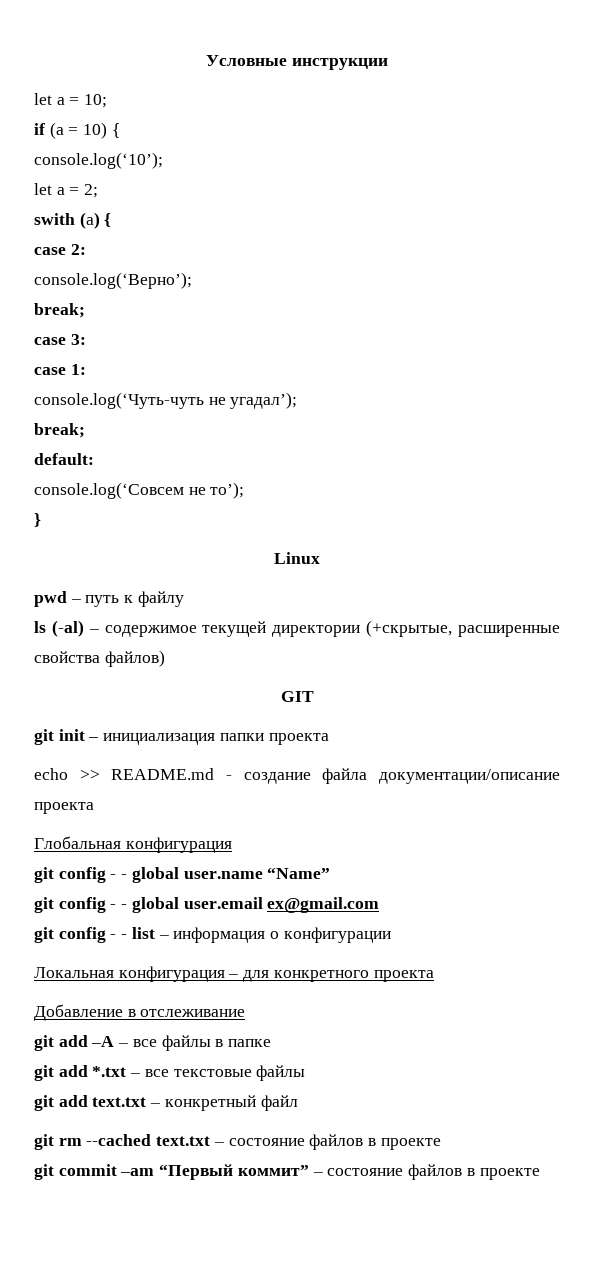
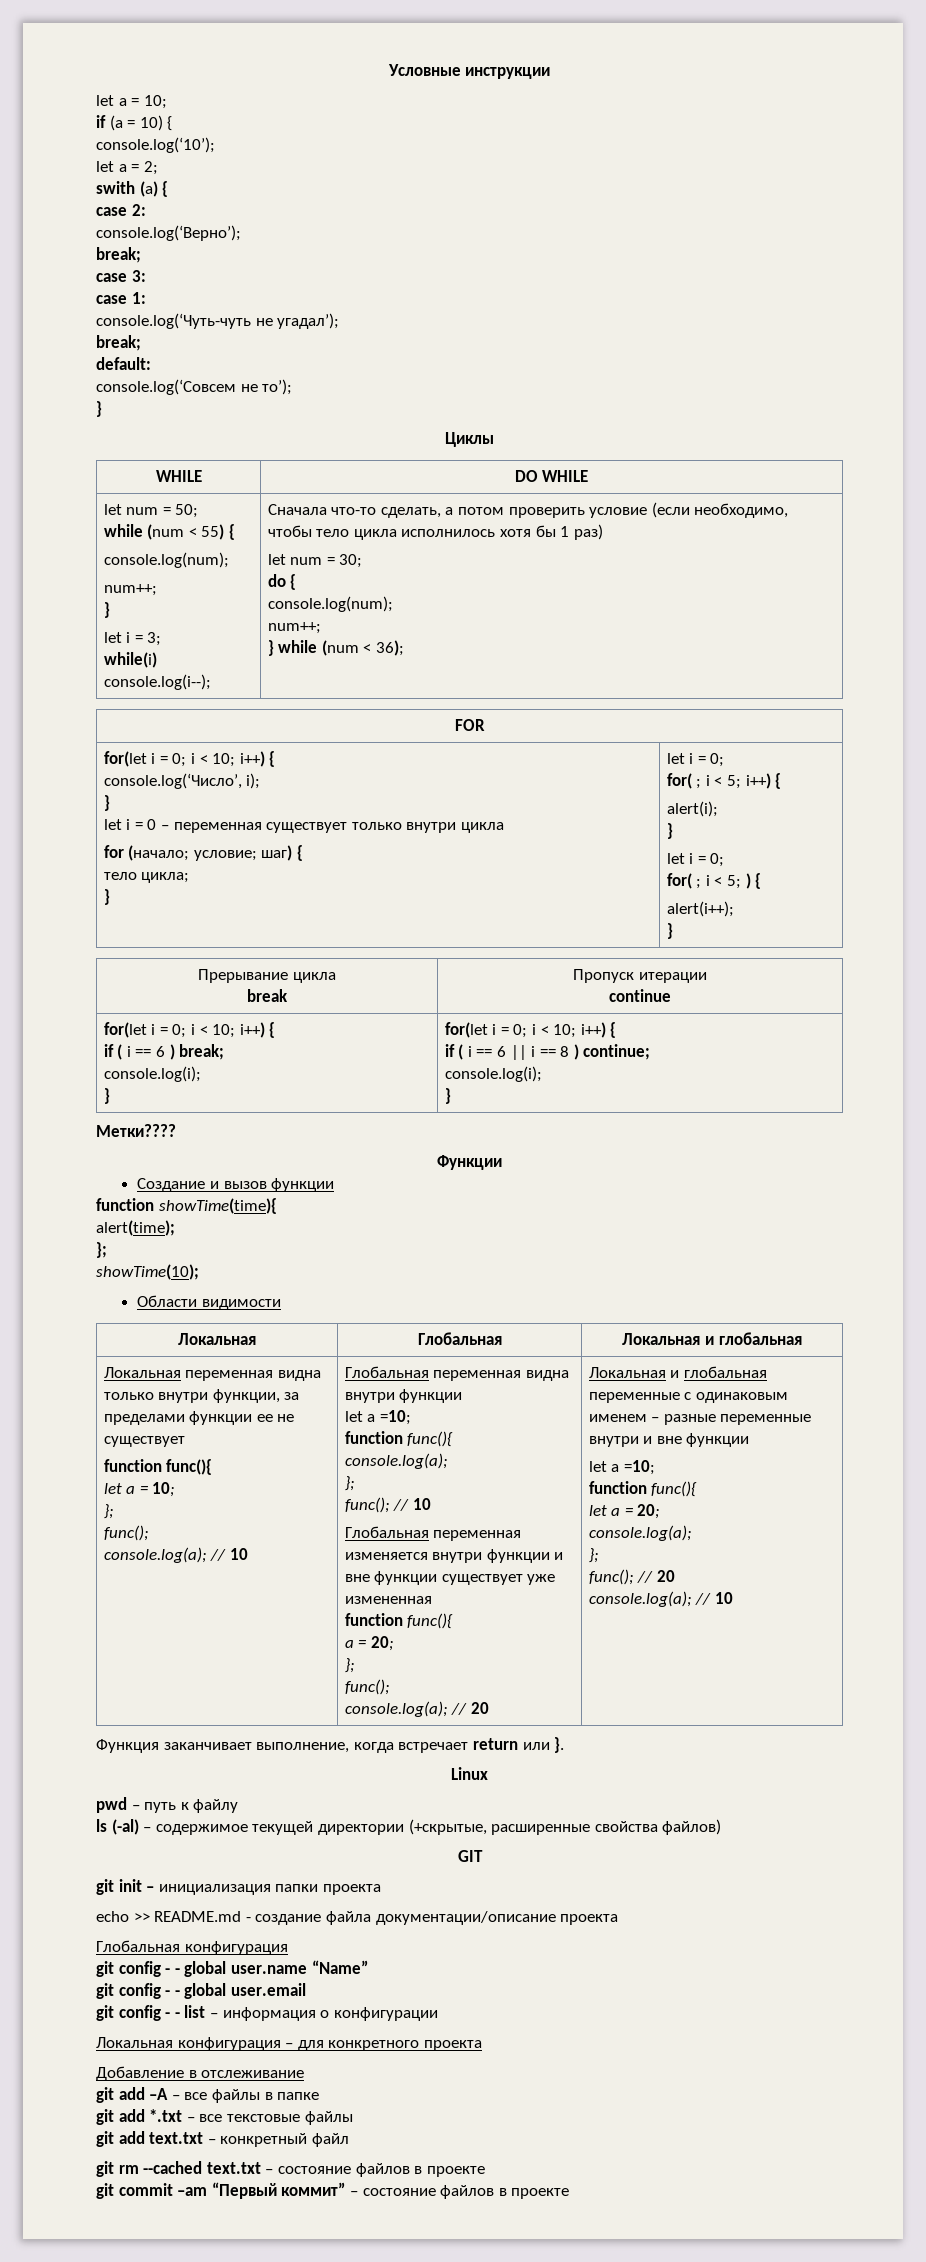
(41, 520) none -> [445,432,494,447] [155,470,202,482] [514,470,589,482] [103,504,199,518] [103,524,235,540] [103,552,229,568] [103,584,157,596] [103,602,110,618] [103,632,162,646] [103,652,157,668] [103,674,211,690] [267,502,789,518] [267,524,603,540] [267,554,363,568] [267,574,297,590] [267,596,393,612] [267,622,321,634] [267,640,404,656] [454,719,485,731] [103,751,276,767] [103,773,261,789] [103,795,110,811] [103,819,504,833] [103,845,303,861] [103,872,190,883] [103,889,110,905] [666,753,725,767] [666,773,782,789] [666,801,718,817] [666,823,673,839] [666,853,725,867] [666,873,762,889] [666,901,734,917] [666,923,673,939] [198,969,336,983] [247,989,288,1002] [573,969,707,983] [609,989,671,1002] [103,1022,276,1038] [103,1044,225,1060] [103,1066,201,1082] [103,1088,110,1104] [444,1022,617,1038] [444,1044,651,1060] [444,1066,542,1082] [444,1088,451,1104] [96,1124,176,1137] [437,1155,502,1170] [137,1178,335,1192] [96,1198,277,1214] [96,1220,175,1236] [96,1242,107,1258] [96,1264,199,1280] [137,1295,282,1310] [178,1333,256,1345] [417,1332,502,1345] [622,1332,802,1345] [103,1367,321,1381] [103,1389,300,1403] [103,1411,295,1425] [103,1436,185,1447] [103,1459,213,1475] [103,1482,176,1497] [103,1504,114,1519] [103,1525,149,1541] [103,1547,248,1563] [344,1366,569,1381] [344,1389,463,1403] [344,1410,411,1425] [344,1431,454,1447] [344,1453,448,1469] [344,1476,355,1491] [344,1497,431,1513] [344,1526,522,1541] [344,1549,564,1563] [344,1571,556,1585] [344,1596,432,1604] [344,1613,454,1629] [344,1636,394,1651] [344,1658,355,1673] [344,1679,390,1695] [344,1701,489,1717] [588,1366,767,1378] [588,1392,788,1403] [588,1414,812,1425] [588,1433,750,1447] [588,1460,655,1475] [588,1481,698,1497] [588,1504,661,1519] [588,1525,692,1541] [588,1548,599,1563] [588,1569,675,1585] [588,1591,733,1607] [96,1737,565,1753] // Циклы // WHILE | DO WHILE // let num = 50; // while (num < 55) { // console.log(num); // num++; // } // let i = 3; // while(i) console.log(i--); | Сначала что-то сделать, а потом проверить условие (если необходимо, чтобы тело цикла исполнилось хотя бы 1 раз) // let num = 30; // do { // console.log(num); // num++; // } while (num < 36); // FOR // for(let i = 0; i < 10; i++) { // console.log(‘Число’, i); // } // let i = 0 – переменная существует только внутри цикла // for (начало; условие; шаг) { // тело цикла; // } | let i = 0; // for( ; i < 5; i++) { // alert(i); // } // let i = 0; // for( ; i < 5; ) { // alert(i++); // } // Прерывание цикла // break | Пропуск итерации // continue // for(let i = 0; i < 10; i++) { // if ( i == 6 ) break; // console.log(i); // } | for(let i = 0; i < 10; i++) { // if ( i == 6 || i == 8 ) continue; // console.log(i); // } // Метки???? // Функции // Создание и вызов функции // function showTime(time){ // alert(time); // }; // showTime(10); // Области видимости // Локальная | Глобальная | Локальная и глобальная // Локальная переменная видна только внутри функции, за пределами функции ее не существует // function func(){ // let a = 10; // }; // func(); // console.log(a); // 10 | Глобальная переменная видна внутри функции // let a =10; // function func(){ // console.log(a); // }; // func(); // 10 // Глобальная переменная изменяется внутри функции и вне функции существует уже измененная // function func(){ // a = 20; // }; // func(); // console.log(a); // 20 | Локальная и глобальная переменные с одинаковым именем – разные переменные внутри и вне функции // let a =10; // function func(){ // let a = 20; // console.log(a); // }; // func(); // 20 // console.log(a); // 10 // Функция заканчивает выполнение, когда встречает return или }.
[267,897,380,913] ex@gmail.com -> (306, 1989) none

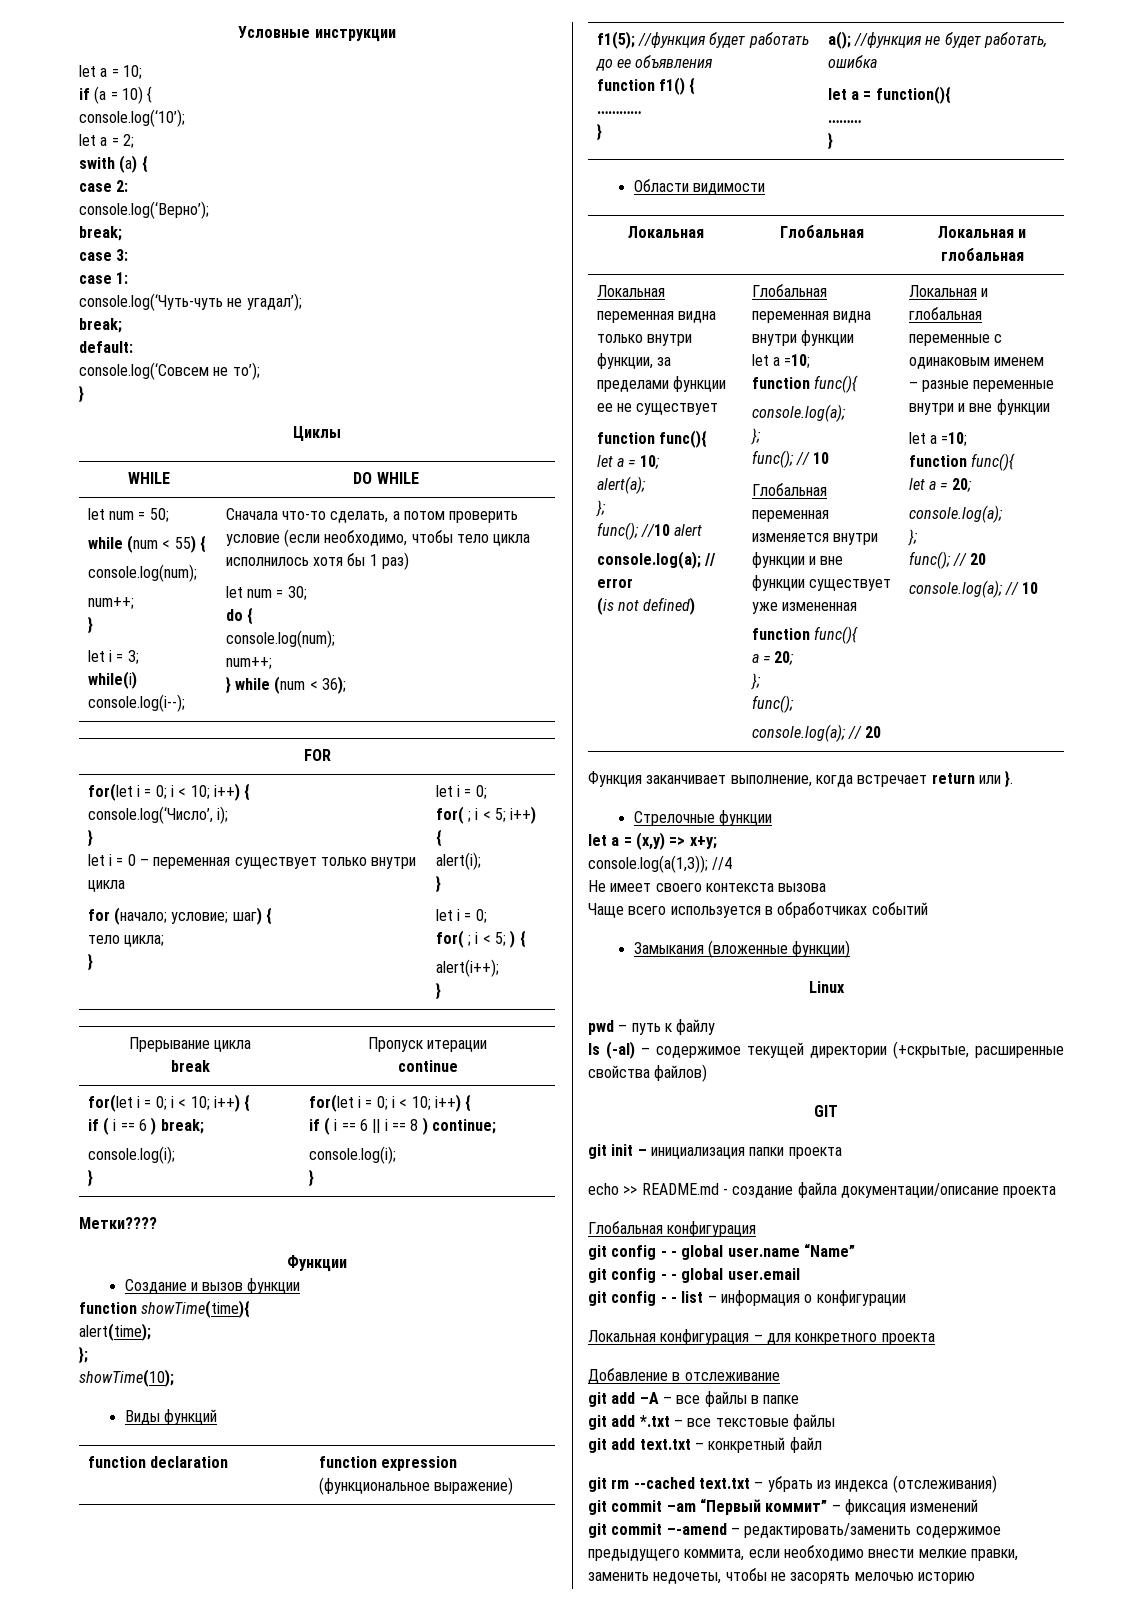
(199, 1272) none -> [124,1409,217,1425] [87,1456,229,1468] [318,1456,458,1471] [318,1477,514,1495] [596,31,809,49] [595,55,714,71] [596,77,696,95] [596,111,641,114] [596,123,602,141] [827,31,1048,49] [827,55,877,68] [827,86,951,104] [827,120,861,123] [827,132,833,150] // Виды функций // function declaration | function expression (функциональное выражение) // f1(5); //функция будет работать до ее объявления // function f1() { // ………… // } | a(); //функция не будет работать, ошибка // let a = function(){ // ……… // }
[103,1504,114,1519] [103,1525,149,1541] [103,1547,248,1563] // }; // func(); // console.log(a); // 10 -> [596,476,646,494] [595,500,606,517] [596,522,703,540] [596,551,717,569] [596,578,633,588] [596,597,696,615] // alert(a); // }; // func(); //10 alert // console.log(a); // error // (is not defined)
(565, 1745) none -> [633,810,772,826] [588,832,717,850] [588,855,733,873] [588,880,827,892] [588,902,928,918] [633,940,851,958] // Стрелочные функции // let a = (x,y) => x+y; // console.log(a(1,3)); //4 // Не имеет своего контекста вызова // Чаще всего используется в обработчиках событий // Замыкания (вложенные функции)
[277,2163,485,2177] состояние файлов в проекте -> [767,1475,997,1493] убрать из индекса (отслеживания)
[362,2185,570,2199] состояние файлов в проекте -> [844,1499,979,1515] [588,1523,1001,1538] [588,1545,1018,1561] [588,1568,975,1584] фиксация изменений // git commit –-amend – редактировать/заменить содержимое предыдущего коммита, если необходимо внести мелкие правки, заменить недочеты, чтобы не засорять мелочью историю

